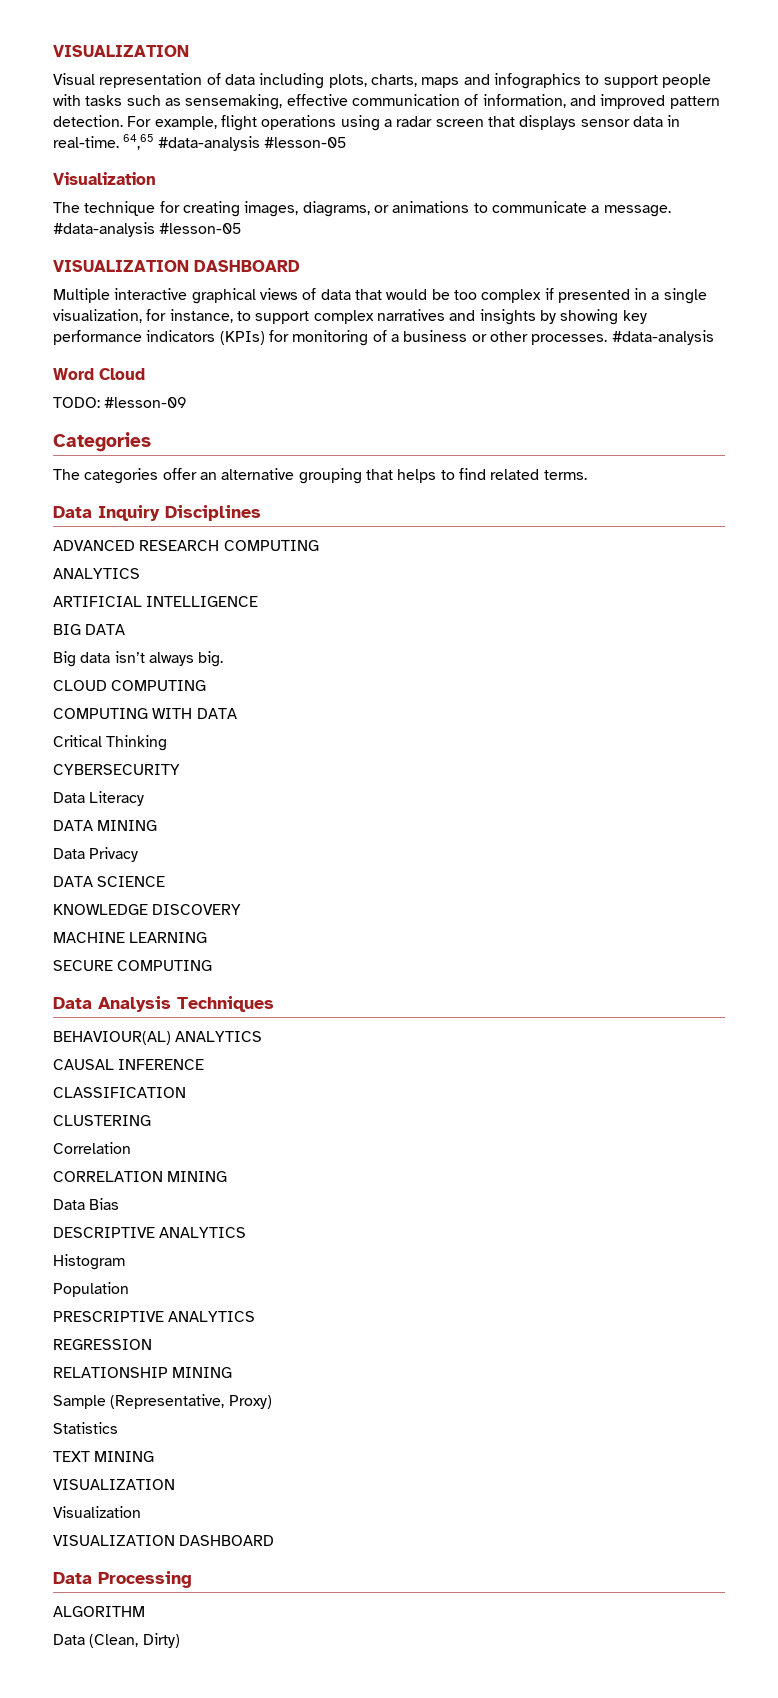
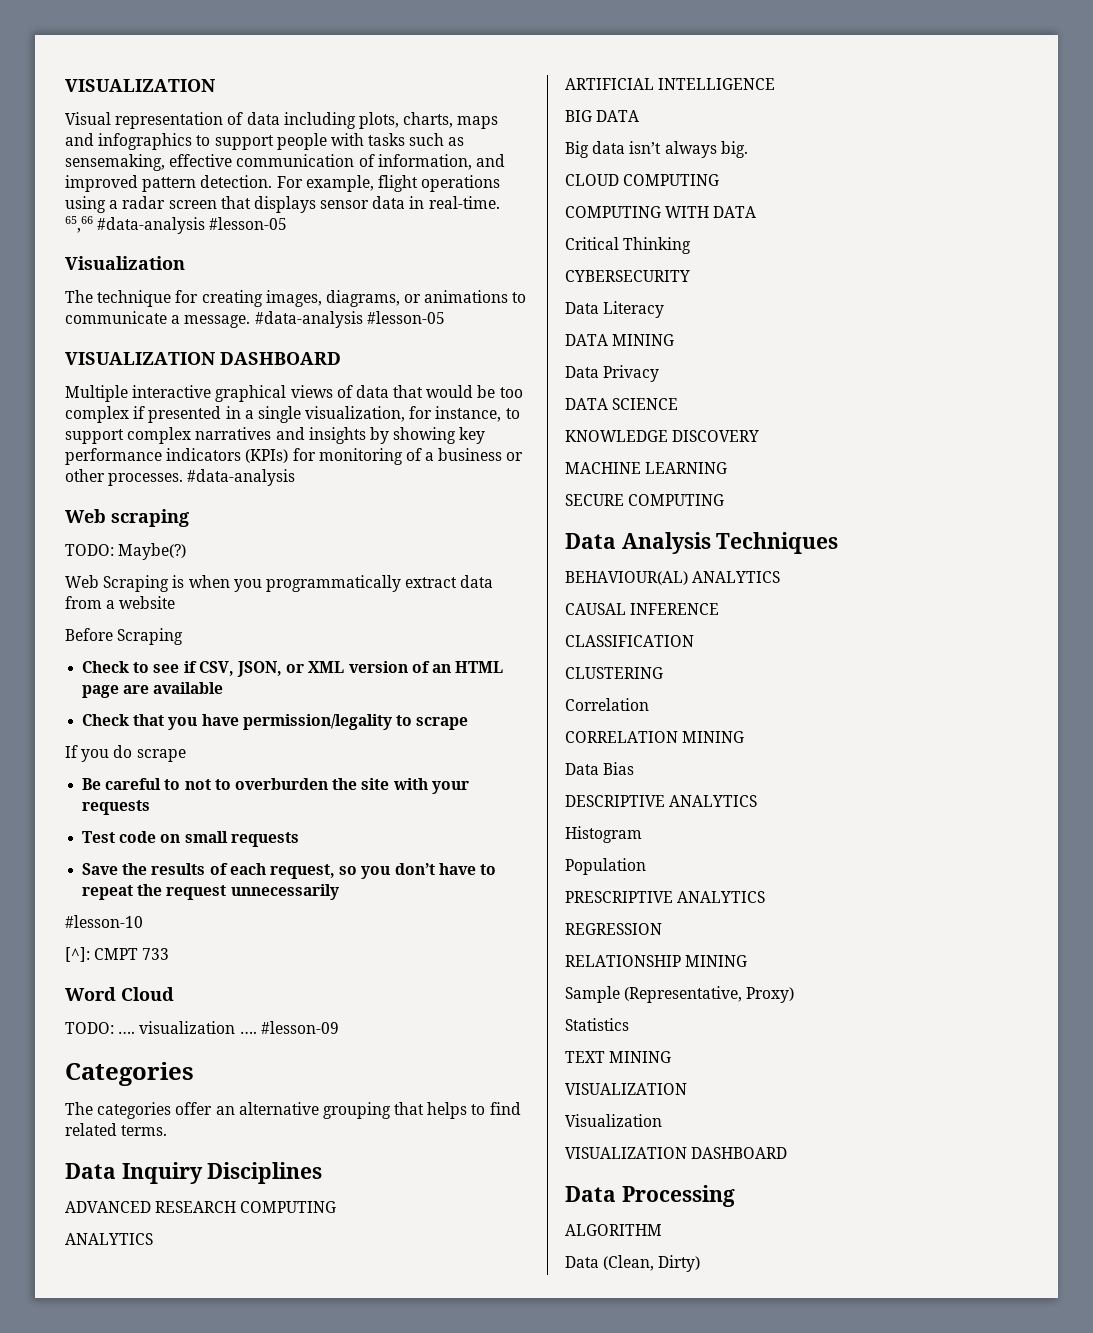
[123,134,154,150] 64,65 -> [65,216,93,233] 65,66
(714, 337) none -> [65,509,189,527] [65,543,187,560] [65,575,494,592] [65,596,176,609] [65,628,184,645] [82,661,504,677] [82,682,224,698] [82,714,469,730] [65,745,186,762] [82,778,469,794] [82,800,151,815] [82,831,299,847] [82,863,496,879] [82,884,339,900] [65,915,143,928] [65,947,170,962] // Web scraping // TODO: Maybe(?) // Web Scraping is when you programmatically extract data from a website // Before Scraping // Check to see if CSV, JSON, or XML version of an HTML page are available // Check that you have permission/legality to scrape // If you do scrape // Be careful to not to overburden the site with your requests // Test code on small requests // Save the results of each request, so you don’t have to repeat the request unnecessarily // #lesson-10 // [^]: CMPT 733
(100, 402) none -> [118,1021,257,1034] …. visualization ….

